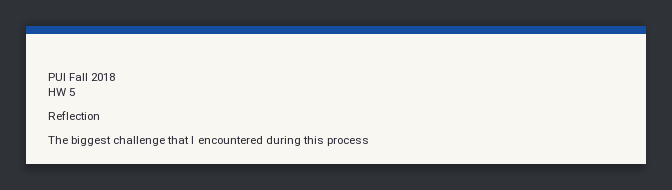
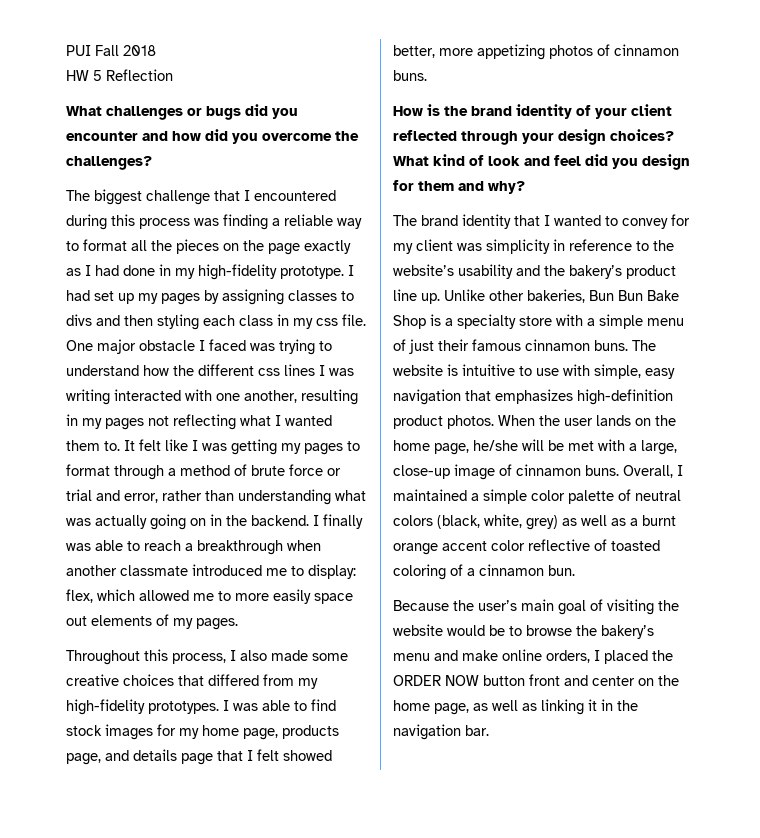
[48,111,100,120] // Reflection -> [106,69,173,81] [66,104,298,120] [66,129,359,144] [66,156,152,170] Reflection // What challenges or bugs did you encounter and how did you overcome the challenges?
(369, 141) none -> [194,214,362,230] [66,239,351,255] [66,264,354,280] [66,289,354,305] [66,314,366,330] [66,339,332,355] [66,364,354,376] [66,389,358,405] [66,414,332,430] [66,439,360,455] [66,464,341,480] [66,489,366,505] [66,514,363,530] [66,540,321,555] [66,564,356,579] [66,589,353,604] [66,614,238,630] [66,649,348,665] [66,674,318,689] [66,699,336,715] [66,724,339,740] [66,749,332,765] [393,44,679,60] [393,70,427,81] [393,104,672,119] [393,129,674,145] [393,154,690,170] [393,180,525,194] [393,214,690,229] [393,239,674,254] [393,264,676,279] [393,289,679,304] [393,314,684,329] [393,339,656,354] [393,364,675,379] [393,389,673,405] [393,415,676,429] [393,439,677,455] [393,464,683,480] [393,489,681,504] [393,514,676,530] [393,539,660,555] [393,564,575,580] [393,599,679,615] [393,624,654,639] [393,649,673,664] [393,674,679,686] [393,699,638,715] [393,724,489,740] was finding a reliable way to format all the pieces on the page exactly as I had done in my high-fidelity prototype. I had set up my pages by assigning classes to divs and then styling each class in my css file. One major obstacle I faced was trying to understand how the different css lines I was writing interacted with one another, resulting in my pages not reflecting what I wanted them to. It felt like I was getting my pages to format through a method of brute force or trial and error, rather than understanding what was actually going on in the backend. I finally was able to reach a breakthrough when another classmate introduced me to display: flex, which allowed me to more easily space out elements of my pages. // Throughout this process, I also made some creative choices that differed from my high-fidelity prototypes. I was able to find stock images for my home page, products page, and details page that I felt showed better, more appetizing photos of cinnamon buns. // How is the brand identity of your client reflected through your design choices? What kind of look and feel did you design for them and why? // The brand identity that I wanted to convey for my client was simplicity in reference to the website’s usability and the bakery’s product line up. Unlike other bakeries, Bun Bun Bake Shop is a specialty store with a simple menu of just their famous cinnamon buns. The website is intuitive to use with simple, easy navigation that emphasizes high-definition product photos. When the user lands on the home page, he/she will be met with a large, close-up image of cinnamon buns. Overall, I maintained a simple color palette of neutral colors (black, white, grey) as well as a burnt orange accent color reflective of toasted coloring of a cinnamon bun. // Because the user’s main goal of visiting the website would be to browse the bakery’s menu and make online orders, I placed the ORDER NOW button front and center on the home page, as well as linking it in the navigation bar.

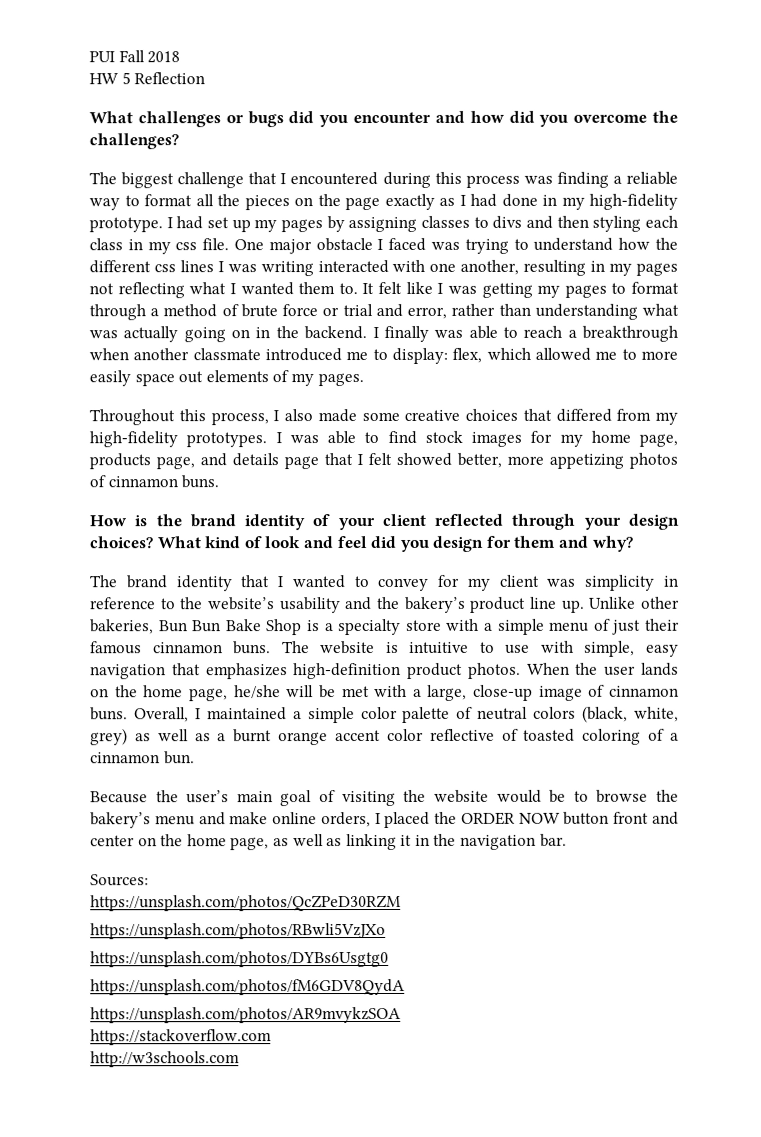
(489, 730) none -> [90,874,149,887] [90,894,401,912] [90,922,386,940] [90,950,389,968] [90,978,405,996] [90,1006,401,1024] [90,1029,272,1046] [90,1051,240,1068] // Sources: // https://unsplash.com/photos/QcZPeD30RZM // https://unsplash.com/photos/RBwli5VzJXo // https://unsplash.com/photos/DYBs6Usgtg0 // https://unsplash.com/photos/fM6GDV8QydA // https://unsplash.com/photos/AR9mvykzSOA // https://stackoverflow.com // http://w3schools.com

